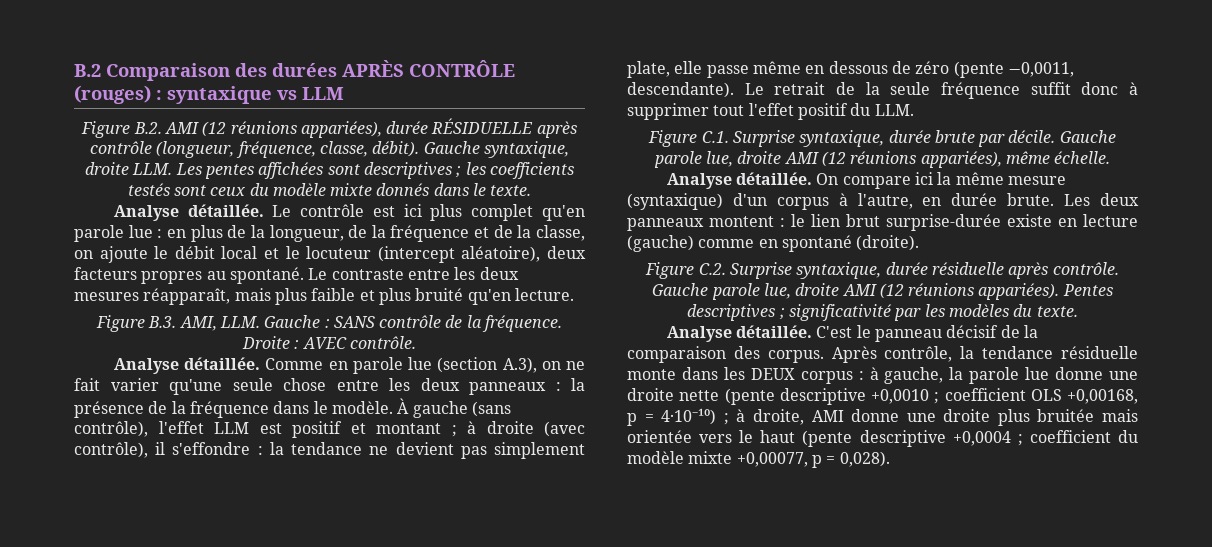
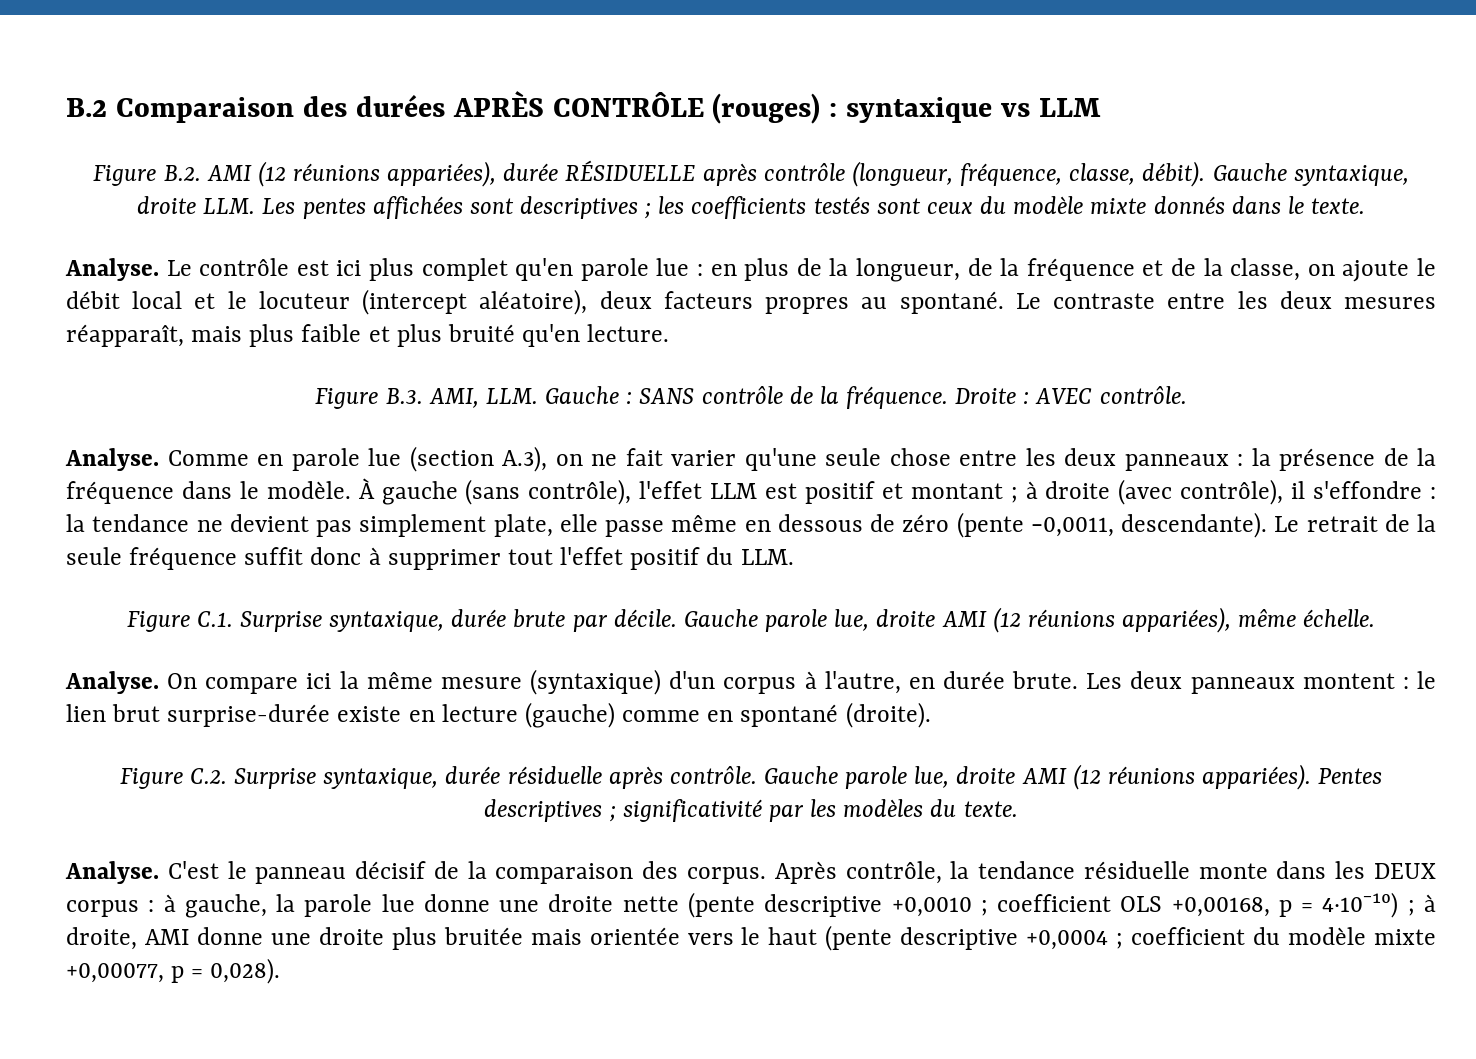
[113,204,264,221] Analyse détaillée. -> [65,258,159,281] Analyse.
[113,357,261,374] Analyse détaillée. -> [65,448,159,471] Analyse.
[666,172,813,189] Analyse détaillée. -> [65,671,159,694] Analyse.
[666,325,813,342] Analyse détaillée. -> [65,861,159,884] Analyse.

